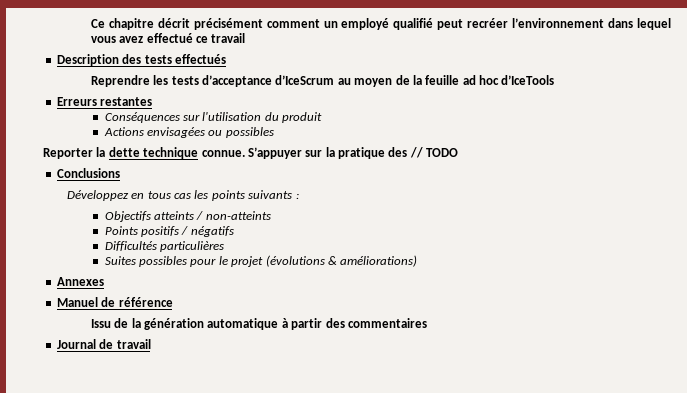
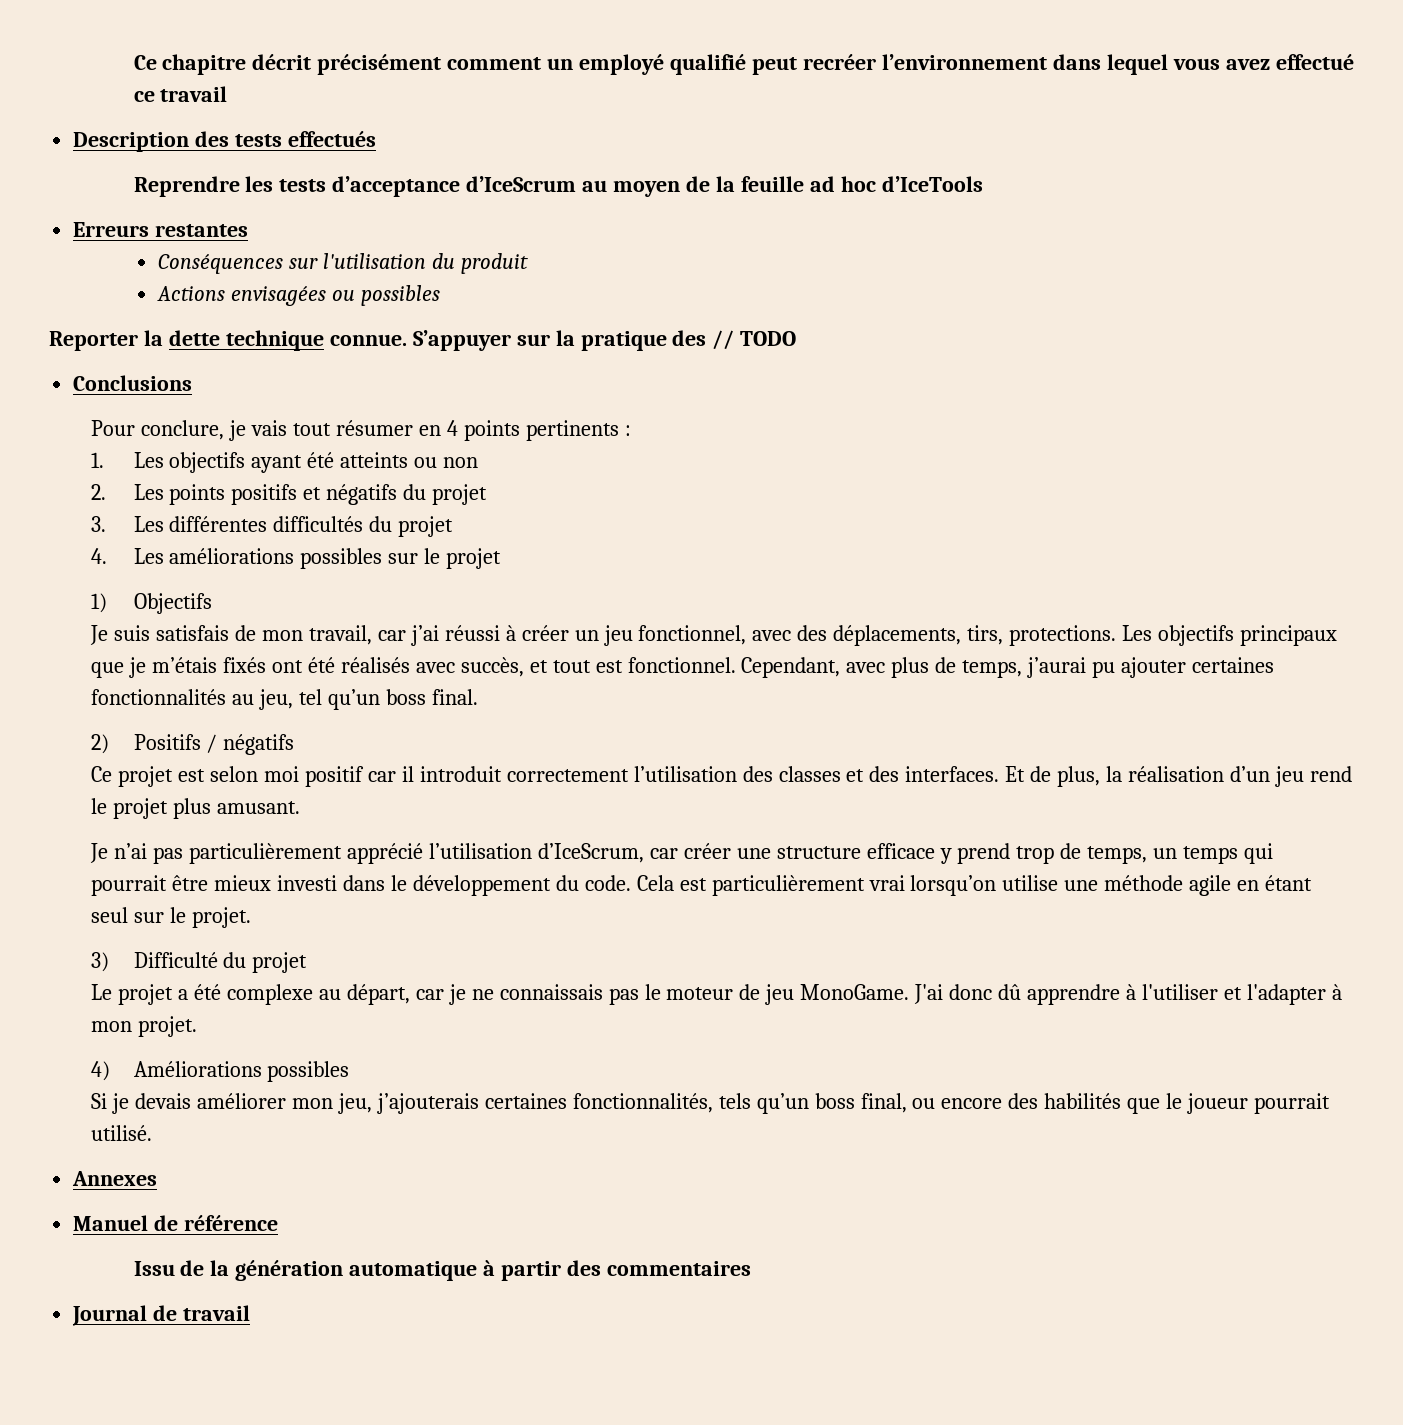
[66,190,299,201] [104,211,271,222] [104,226,234,237] [104,241,225,252] [104,255,418,267] Développez en tous cas les points suivants : // Objectifs atteints / non-atteints // Points positifs / négatifs // Difficultés particulières // Suites possibles pour le projet (évolutions & améliorations) -> [91,420,631,441] [91,452,479,473] [91,484,488,505] [91,516,454,537] [91,548,502,569] [91,593,212,614] [90,625,1338,646] [91,657,1275,678] [91,689,478,710] [91,734,295,755] [91,766,1352,787] [91,798,301,819] [90,843,1274,864] [91,875,1313,896] [91,907,252,928] [91,952,308,973] [91,984,1342,1005] [91,1016,198,1037] [91,1061,350,1082] [91,1093,1331,1114] [91,1125,153,1141] Pour conclure, je vais tout résumer en 4 points pertinents : // 1. Les objectifs ayant été atteints ou non // 2. Les points positifs et négatifs du projet // 3. Les différentes difficultés du projet // 4. Les améliorations possibles sur le projet // 1) Objectifs // Je suis satisfais de mon travail, car j’ai réussi à créer un jeu fonctionnel, avec des déplacements, tirs, protections. Les objectifs principaux que je m’étais fixés ont été réalisés avec succès, et tout est fonctionnel. Cependant, avec plus de temps, j’aurai pu ajouter certaines fonctionnalités au jeu, tel qu’un boss final. // 2) Positifs / négatifs // Ce projet est selon moi positif car il introduit correctement l’utilisation des classes et des interfaces. Et de plus, la réalisation d’un jeu rend le projet plus amusant. // Je n’ai pas particulièrement apprécié l’utilisation d’IceScrum, car créer une structure efficace y prend trop de temps, un temps qui pourrait être mieux investi dans le développement du code. Cela est particulièrement vrai lorsqu’on utilise une méthode agile en étant seul sur le projet. // 3) Difficulté du projet // Le projet a été complexe au départ, car je ne connaissais pas le moteur de jeu MonoGame. J'ai donc dû apprendre à l'utiliser et l'adapter à mon projet. // 4) Améliorations possibles // Si je devais améliorer mon jeu, j’ajouterais certaines fonctionnalités, tels qu’un boss final, ou encore des habilités que le joueur pourrait utilisé.

